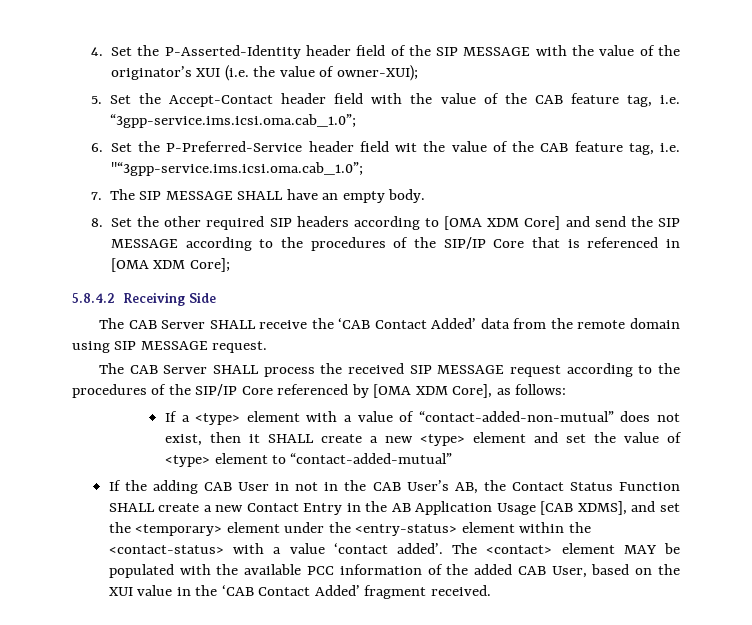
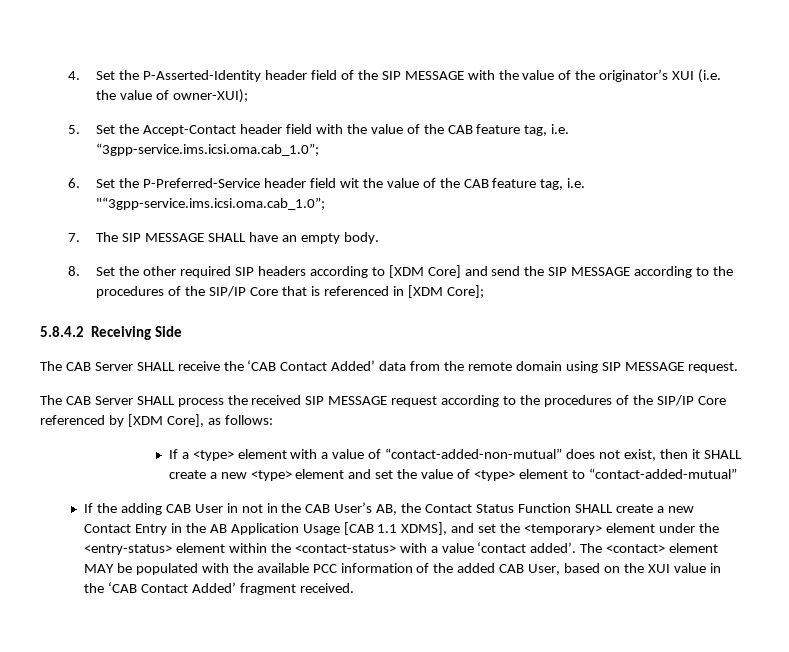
[444,216,520,230] [OMA XDM -> [388,265,424,278] [XDM
[110,258,186,272] [OMA XDM -> [407,285,443,298] [XDM
[373,384,448,398] [OMA XDM -> [127,414,163,427] [XDM
(574, 508) none -> [377,524,398,533] 1.1

